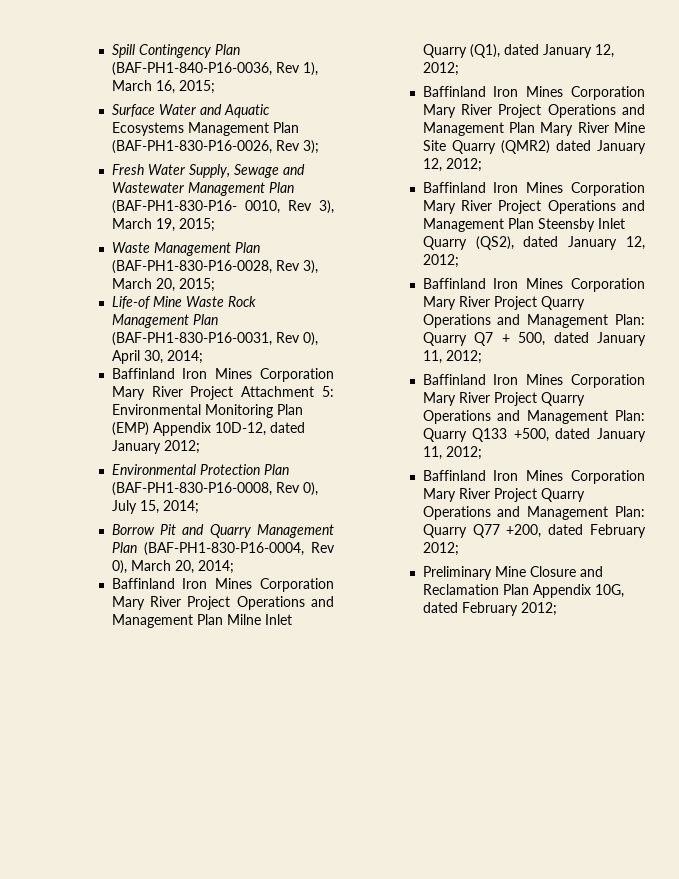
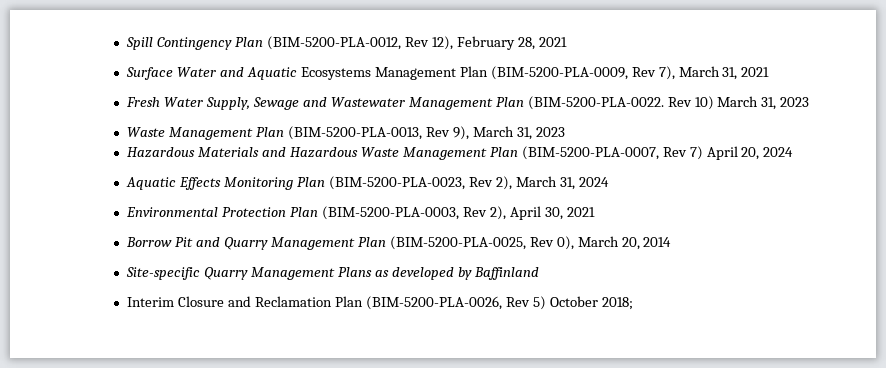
[111,62,318,76] [111,80,215,94] (BAF-PH1-840-P16-0036, Rev 1), March 16, 2015; -> [267,36,567,50] (BIM-5200-PLA-0012, Rev 12), February 28, 2021
[111,140,319,154] (BAF-PH1-830-P16-0026, Rev 3); -> [490,66,770,80] (BIM-5200-PLA-0009, Rev 7), March 31, 2021
[111,200,334,214] [111,218,215,232] [111,242,260,256] [111,260,318,274] [111,278,215,292] [111,296,256,309] [111,314,218,328] [111,332,318,346] [111,350,203,364] [111,368,334,382] [111,386,334,400] [111,404,303,418] [111,422,305,436] [111,440,200,454] [111,464,289,475] [111,482,318,496] [111,500,199,514] (BAF-PH1-830-P16- 0010, Rev 3), March 19, 2015; // Waste Management Plan (BAF-PH1-830-P16-0028, Rev 3), March 20, 2015; // Life-of Mine Waste Rock Management Plan (BAF-PH1-830-P16-0031, Rev 0), April 30, 2014; // Baffinland Iron Mines Corporation Mary River Project Attachment 5: Environmental Monitoring Plan (EMP) Appendix 10D-12, dated January 2012; // Environmental Protection Plan (BAF-PH1-830-P16-0008, Rev 0), July 15, 2014; -> [527,96,810,110] [127,126,565,140] [127,146,794,160] [126,176,609,190] [126,206,595,220] (BIM-5200-PLA-0022. Rev 10) March 31, 2023 // Waste Management Plan (BIM-5200-PLA-0013, Rev 9), March 31, 2023 // Hazardous Materials and Hazardous Waste Management Plan (BIM-5200-PLA-0007, Rev 7) April 20, 2024 // Aquatic Effects Monitoring Plan (BIM-5200-PLA-0023, Rev 2), March 31, 2024 // Environmental Protection Plan (BIM-5200-PLA-0003, Rev 2), April 30, 2021
[143,542,304,556] (BAF-PH1-830-P16-0004, -> [389,236,526,250] (BIM-5200-PLA-0025,
[197,560,234,574] [111,578,334,592] [111,596,334,610] [111,614,292,628] [422,44,614,58] [422,62,459,76] [422,86,645,100] [422,104,645,118] [422,122,645,136] [422,140,646,154] [422,158,482,172] [422,182,645,196] [422,200,645,214] [422,218,625,232] [422,236,645,250] [422,254,459,268] [422,278,645,292] [422,296,585,310] [422,314,645,328] [422,332,646,346] [422,350,482,364] [422,374,645,388] [422,392,585,406] [422,410,645,424] [422,428,646,442] [422,446,482,460] [422,470,645,484] [422,488,585,502] [422,506,645,520] [422,524,646,538] [422,542,459,556] [422,566,603,580] [422,584,624,598] [422,602,557,616] 2014; // Baffinland Iron Mines Corporation Mary River Project Operations and Management Plan Milne Inlet Quarry (Q1), dated January 12, 2012; // Baffinland Iron Mines Corporation Mary River Project Operations and Management Plan Mary River Mine Site Quarry (QMR2) dated January 12, 2012; // Baffinland Iron Mines Corporation Mary River Project Operations and Management Plan Steensby Inlet Quarry (QS2), dated January 12, 2012; // Baffinland Iron Mines Corporation Mary River Project Quarry Operations and Management Plan: Quarry Q7 + 500, dated January 11, 2012; // Baffinland Iron Mines Corporation Mary River Project Quarry Operations and Management Plan: Quarry Q133 +500, dated January 11, 2012; // Baffinland Iron Mines Corporation Mary River Project Quarry Operations and Management Plan: Quarry Q77 +200, dated February 2012; // Preliminary Mine Closure and Reclamation Plan Appendix 10G, dated February 2012; -> [643,237,672,247] [126,267,539,280] [127,296,633,310] 2014 // Site-specific Quarry Management Plans as developed by Baffinland // Interim Closure and Reclamation Plan (BIM-5200-PLA-0026, Rev 5) October 2018;

